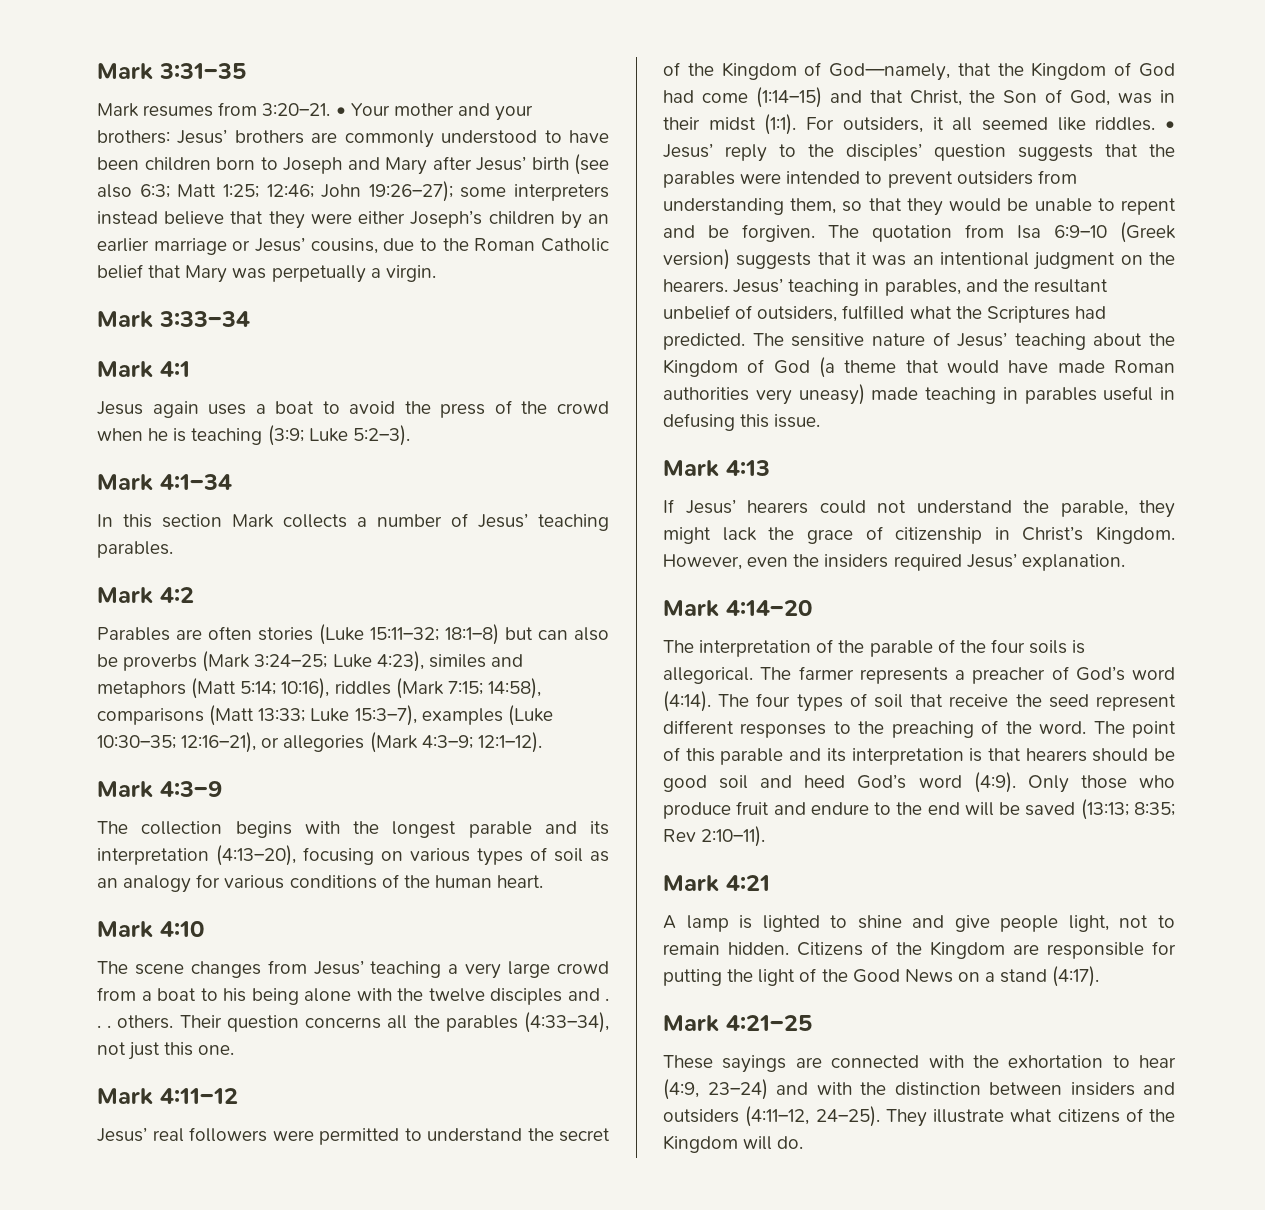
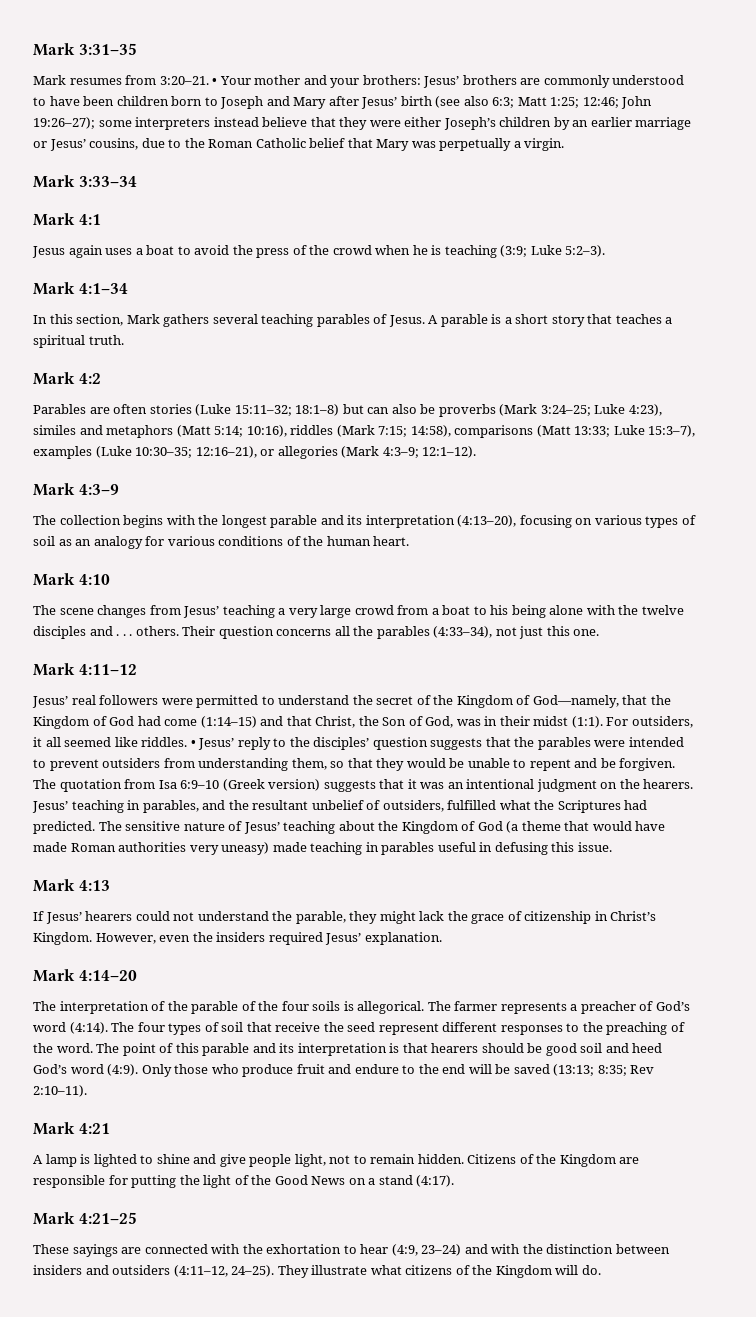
[162,513,609,531] [97,541,173,558] section Mark collects a number of Jesus’ teaching parables. -> [76,314,673,327] [33,335,124,348] section, Mark gathers several teaching parables of Jesus. A parable is a short story that teaches a spiritual truth.

